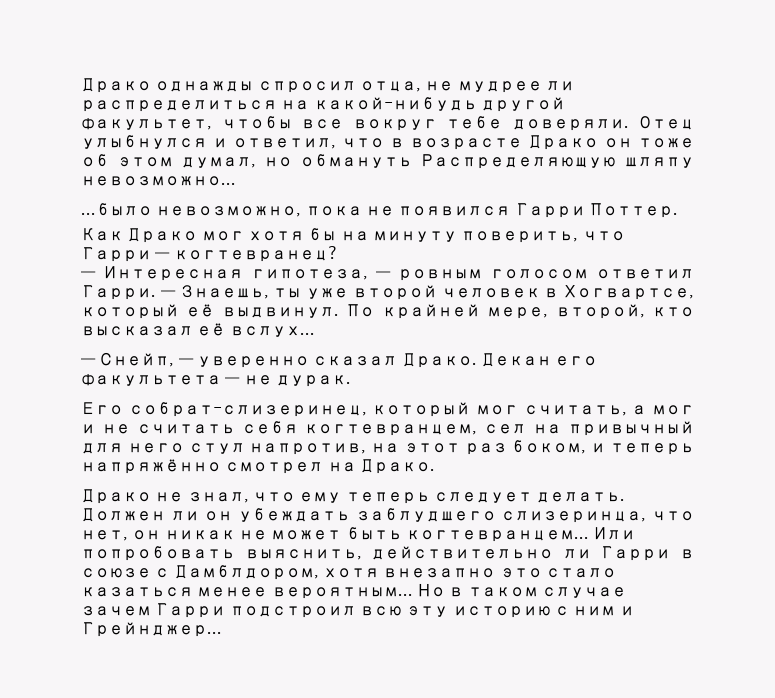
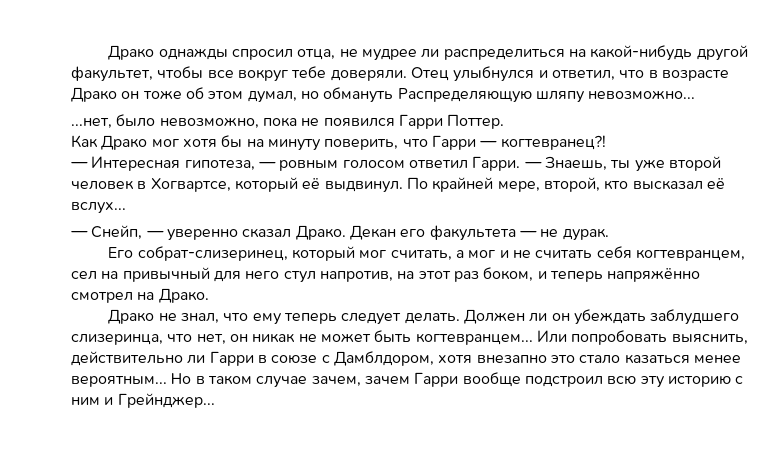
[81,203,152,216] ...было -> [71,114,156,129] ...нет, было
[173,246,339,262] когтевранец? -> [500,135,606,150] когтевранец?!
(626, 592) none -> [311,376,361,387] зачем,
(226, 610) none -> [462,372,521,387] вообще

